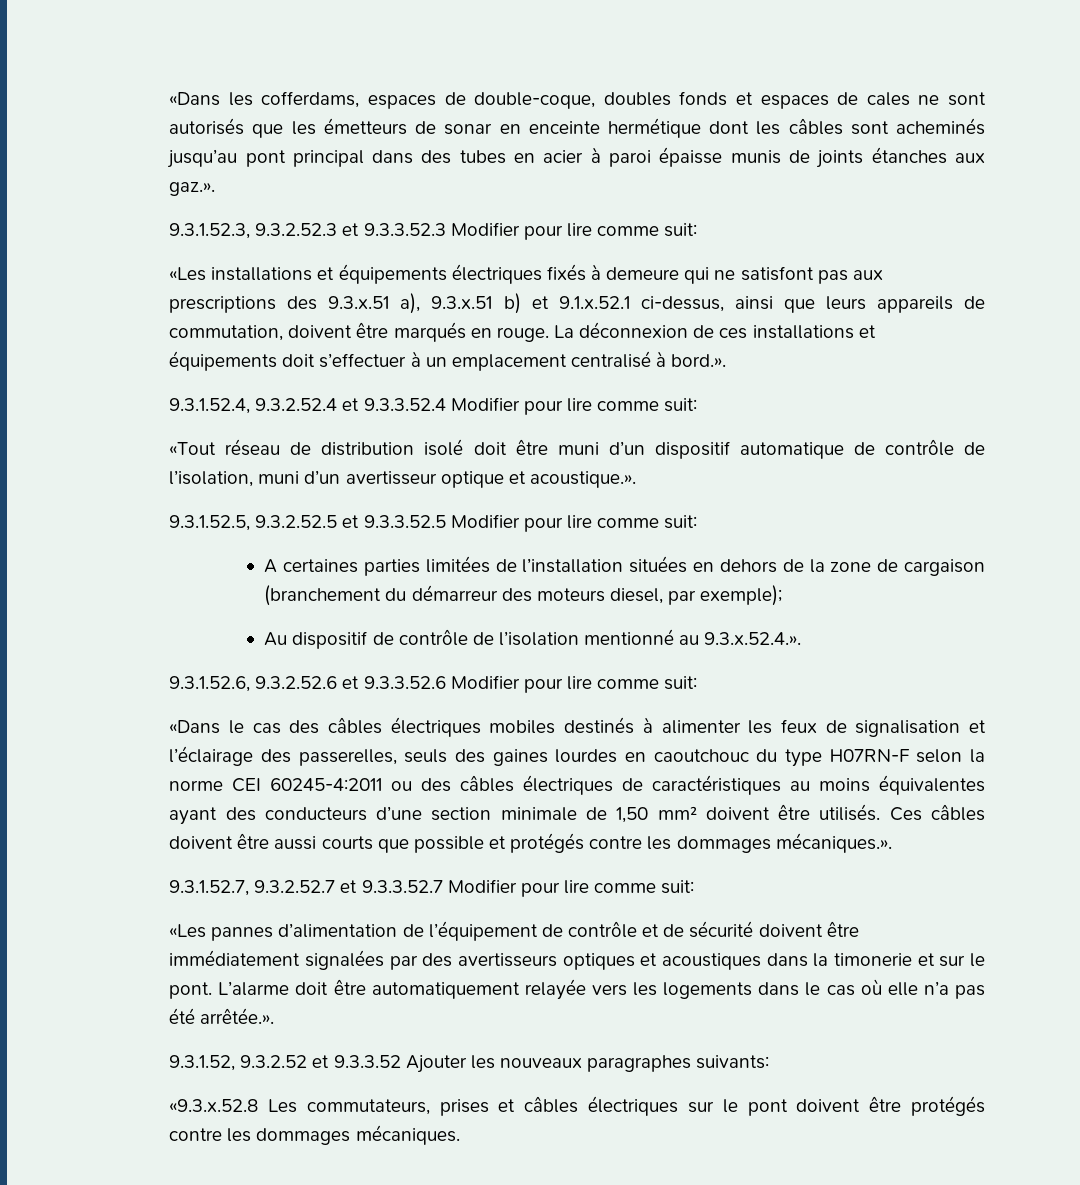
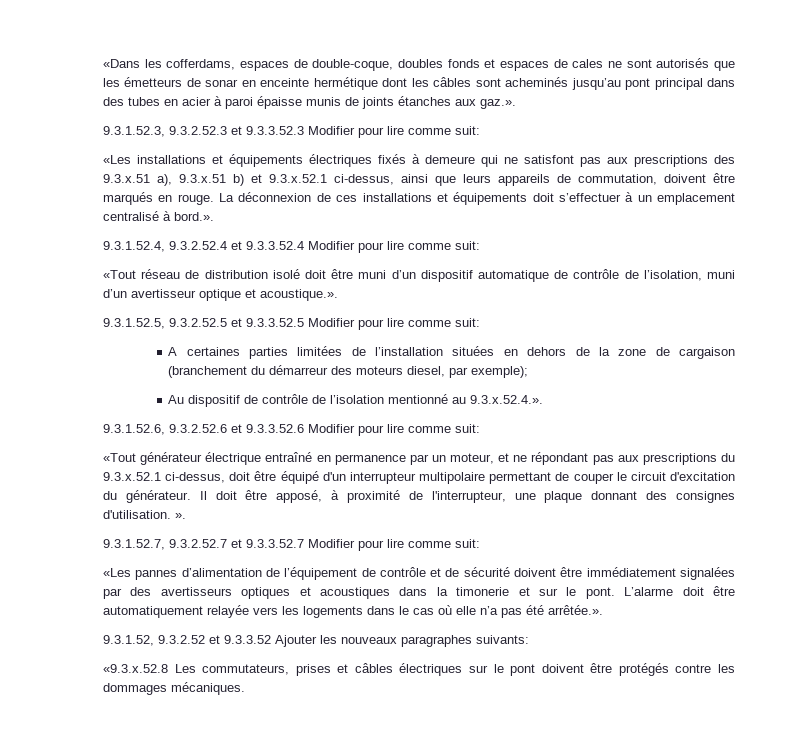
[558,296,630,309] 9.1.x.52.1 -> [269,174,328,183] 9.3.x.52.1
[169,717,987,737] [169,746,985,767] [169,775,986,795] [169,804,985,825] [169,833,892,853] «Dans le cas des câbles électriques mobiles destinés à alimenter les feux de signalisation et l’éclairage des passerelles, seuls des gaines lourdes en caoutchouc du type H07RN-F selon la norme CEI 60245-4:2011 ou des câbles électriques de caractéristiques au moins équivalentes ayant des conducteurs d’une section minimale de 1,50 mm² doivent être utilisés. Ces câbles doivent être aussi courts que possible et protégés contre les dommages mécaniques.». -> [103,452,735,465] [103,471,736,484] [103,490,735,503] [103,510,187,519] «Tout générateur électrique entraîné en permanence par un moteur, et ne répondant pas aux prescriptions du 9.3.x.52.1 ci-dessus, doit être équipé d'un interrupteur multipolaire permettant de couper le circuit d'excitation du générateur. Il doit être apposé, à proximité de l'interrupteur, une plaque donnant des consignes d'utilisation. ».

